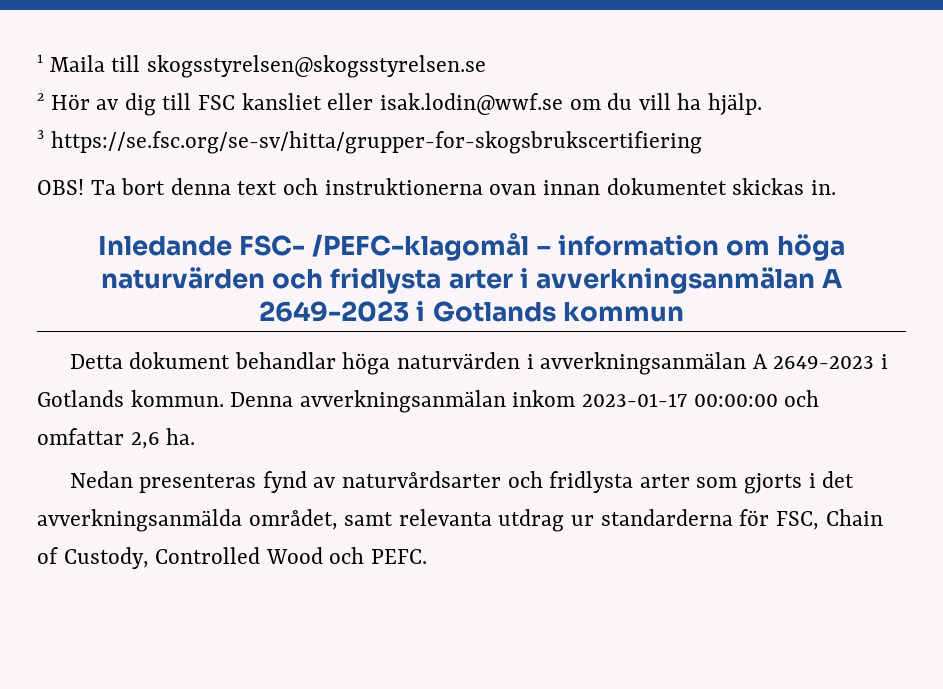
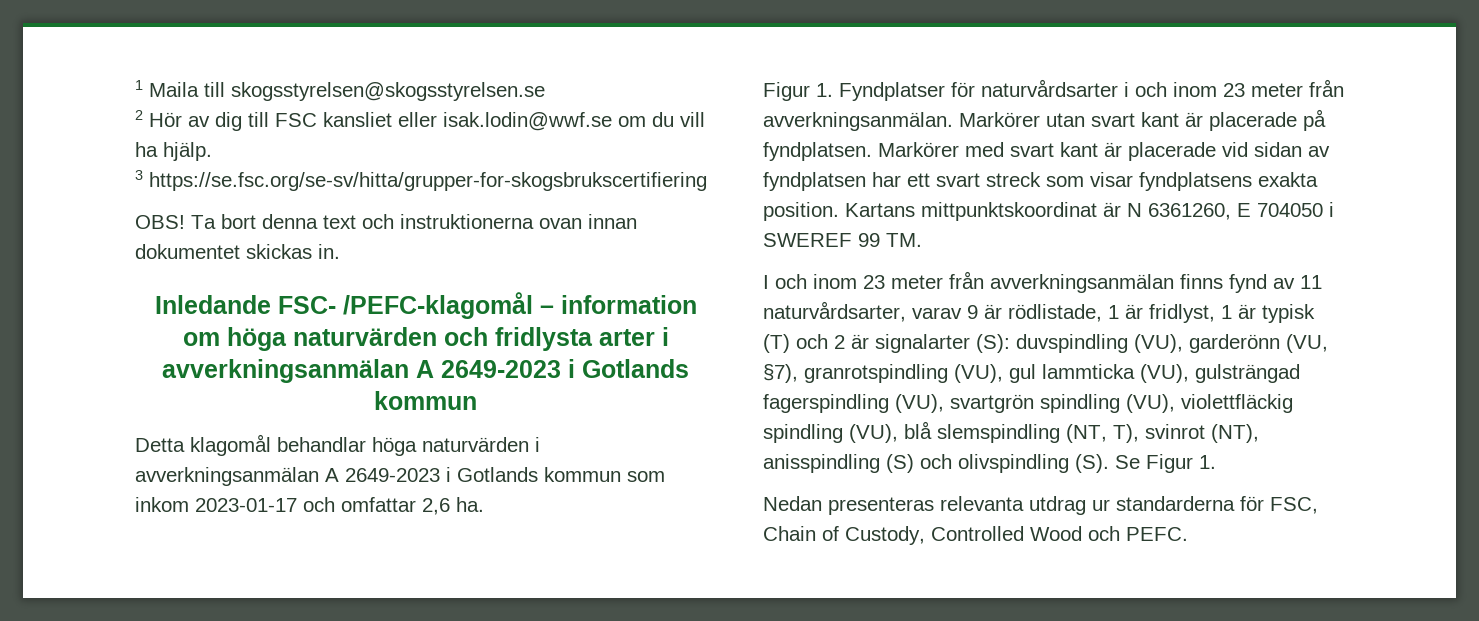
[129,352,231,369] dokument -> [190,434,271,456] klagomål
[130,390,506,413] kommun. Denna avverkningsanmälan -> [544,467,665,482] kommun som
[693,394,778,407] 00:00:00 -> (297, 505) none
[69,471,855,494] [37,509,394,532] Nedan presenteras fynd av naturvårdsarter och fridlysta arter som gjorts i det avverkningsanmälda området, samt -> [763,79,1344,101] [763,109,1326,131] [763,142,1330,161] [763,172,1318,191] [763,202,1334,221] [763,233,922,247] [763,271,1322,293] [763,301,1315,323] [763,334,1328,353] [763,364,1300,383] [763,394,1293,413] [763,421,1259,443] [763,454,1216,473] [763,496,934,515] Figur 1. Fyndplatser för naturvårdsarter i och inom 23 meter från avverkningsanmälan. Markörer utan svart kant är placerade på fyndplatsen. Markörer med svart kant är placerade vid sidan av fyndplatsen har ett svart streck som visar fyndplatsens exakta position. Kartans mittpunktskoordinat är N 6361260, E 704050 i SWEREF 99 TM. // I och inom 23 meter från avverkningsanmälan finns fynd av 11 naturvårdsarter, varav 9 är rödlistade, 1 är fridlyst, 1 är typisk (T) och 2 är signalarter (S): duvspindling (VU), garderönn (VU, §7), granrotspindling (VU), gul lammticka (VU), gulsträngad fagerspindling (VU), svartgrön spindling (VU), violettfläckig spindling (VU), blå slemspindling (NT, T), svinrot (NT), anisspindling (S) och olivspindling (S). Se Figur 1. // Nedan presenteras

